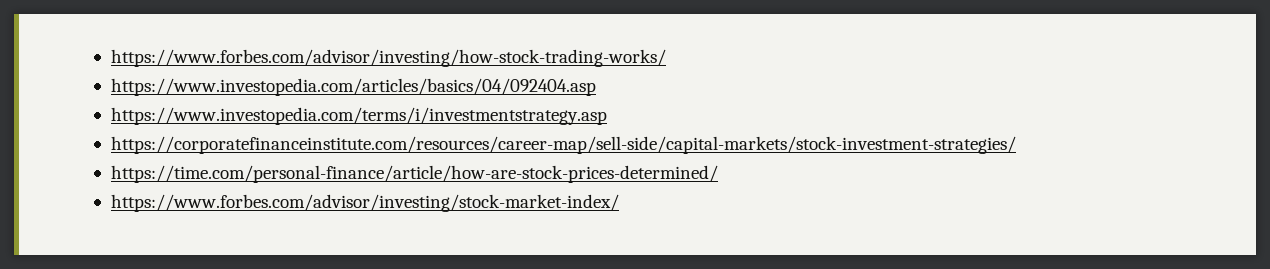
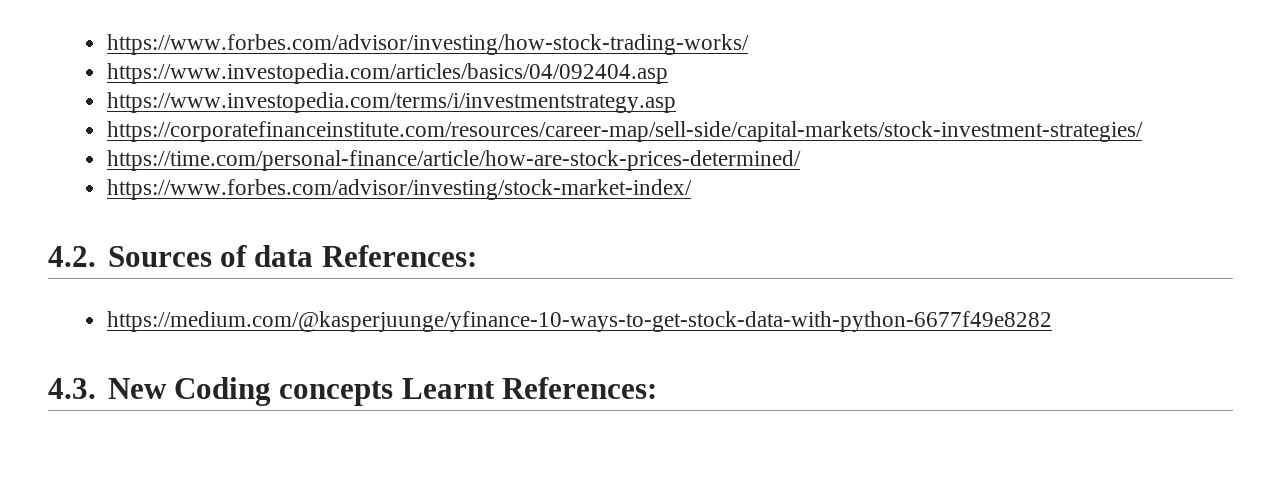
(620, 203) none -> [48,245,477,267] [106,311,1052,332] [48,377,657,406] // 4.2. Sources of data References: // https://medium.com/@kasperjuunge/yfinance-10-ways-to-get-stock-data-with-python-6677f49e8282 // 4.3. New Coding concepts Learnt References:

